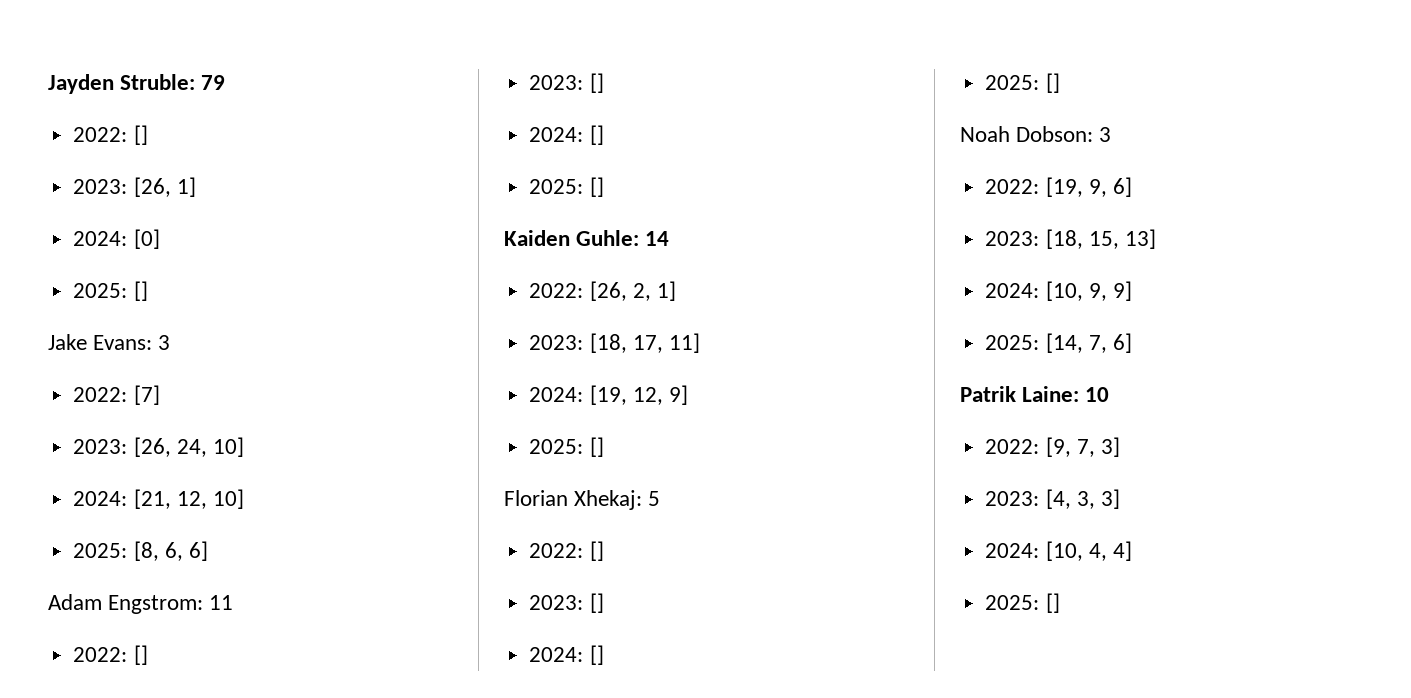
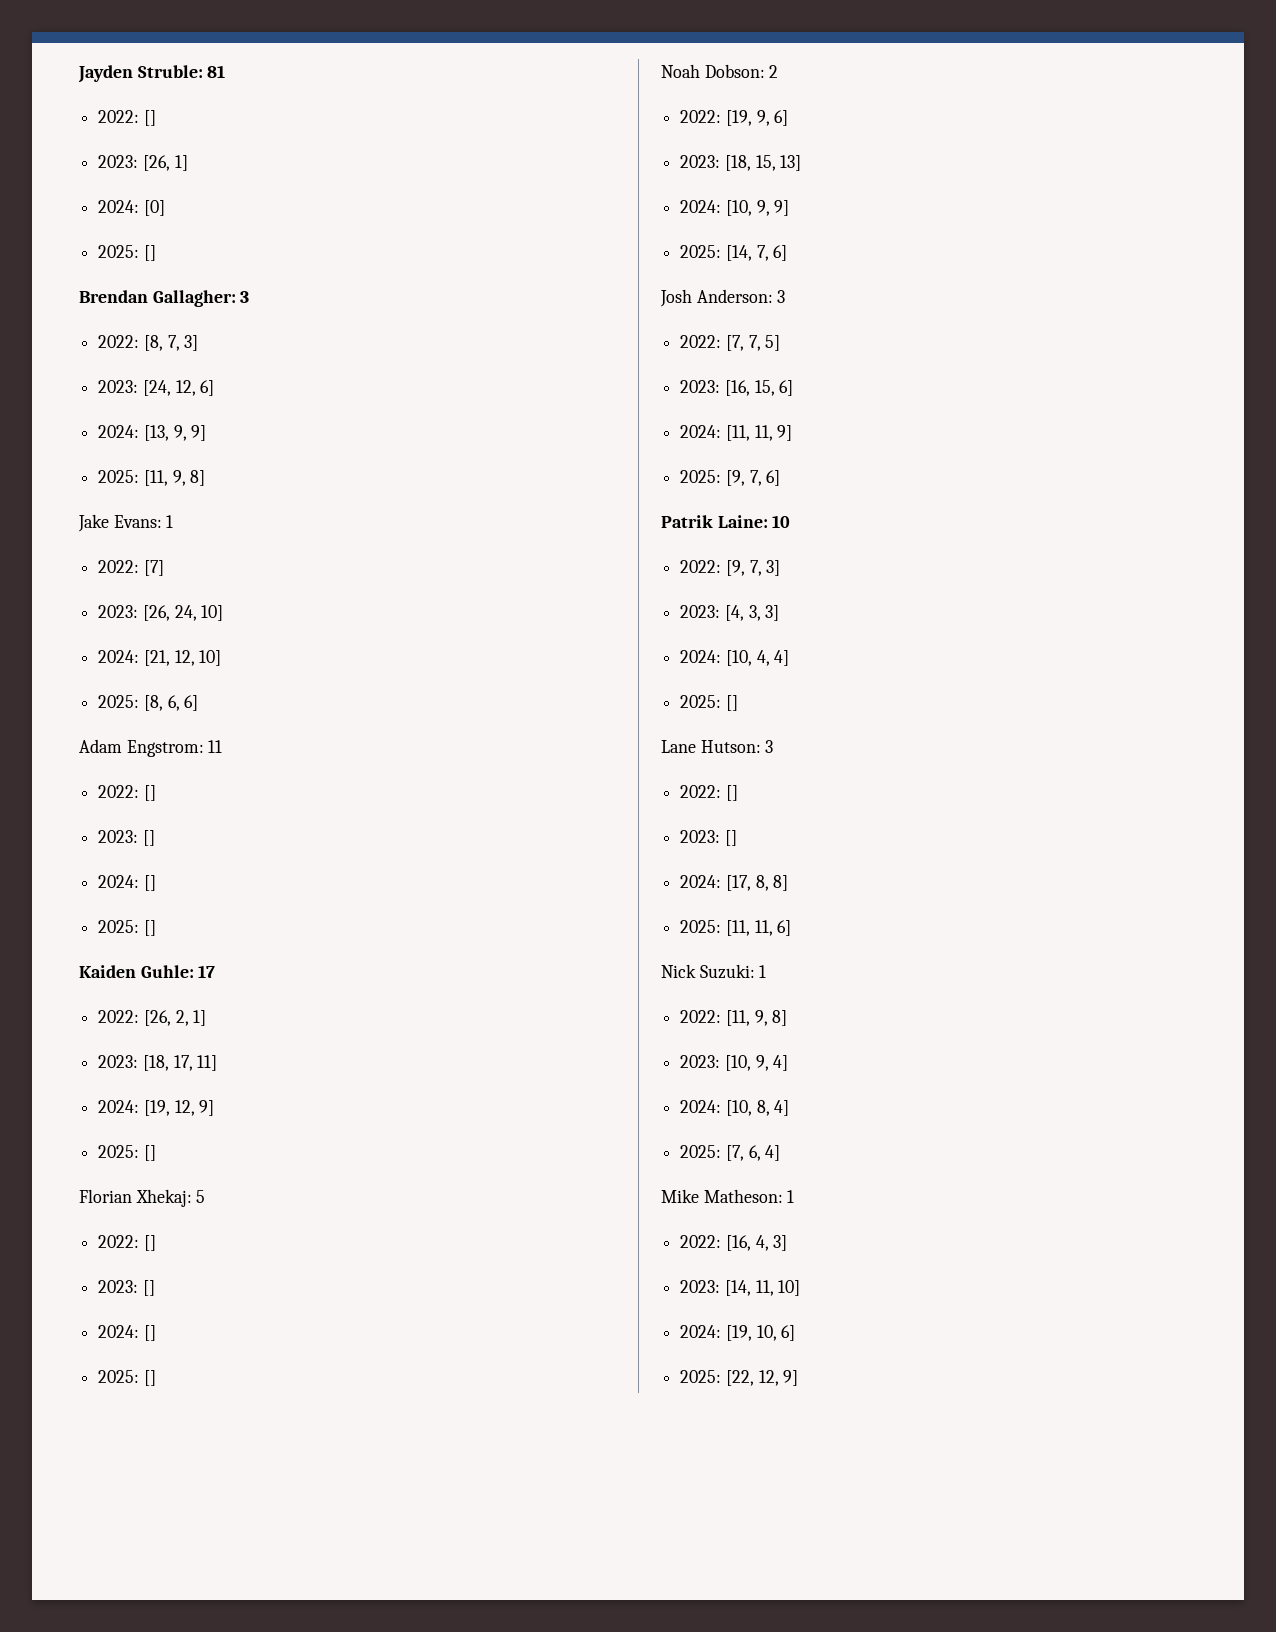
[201,75,226,90] 79 -> [207,65,226,78] 81
(148, 291) none -> [79,290,250,307] [98,335,199,351] [98,380,215,396] [98,425,207,441] [98,470,206,486] // Brendan Gallagher: 3 // 2022: [8, 7, 3] // 2023: [24, 12, 6] // 2024: [13, 9, 9] // 2025: [11, 9, 8]
[158,335,171,350] 3 -> [166,515,174,528] 1
[645,231,670,246] 14 -> [198,965,216,978] 17
[1099,127,1112,142] 3 -> [769,65,779,78] 2
(1132, 343) none -> [660,289,786,307] [680,335,781,351] [680,380,794,396] [680,425,793,441] [680,470,781,486] // Josh Anderson: 3 // 2022: [7, 7, 5] // 2023: [16, 15, 6] // 2024: [11, 11, 9] // 2025: [9, 7, 6]
(1060, 603) none -> [661,740,774,753] [680,785,738,801] [680,830,737,846] [680,875,789,891] [680,920,792,936] [661,964,767,979] [680,1010,788,1026] [680,1055,789,1071] [680,1100,790,1116] [680,1145,781,1161] [661,1189,795,1203] [680,1235,788,1251] [680,1280,801,1296] [680,1325,796,1341] [680,1370,799,1386] // Lane Hutson: 3 // 2022: [] // 2023: [] // 2024: [17, 8, 8] // 2025: [11, 11, 6] // Nick Suzuki: 1 // 2022: [11, 9, 8] // 2023: [10, 9, 4] // 2024: [10, 8, 4] // 2025: [7, 6, 4] // Mike Matheson: 1 // 2022: [16, 4, 3] // 2023: [14, 11, 10] // 2024: [19, 10, 6] // 2025: [22, 12, 9]

